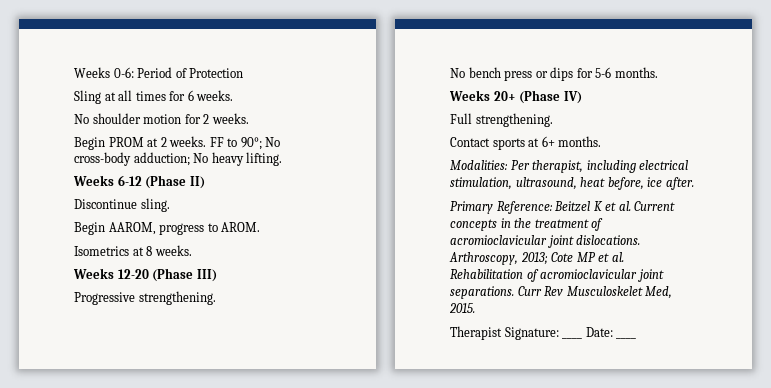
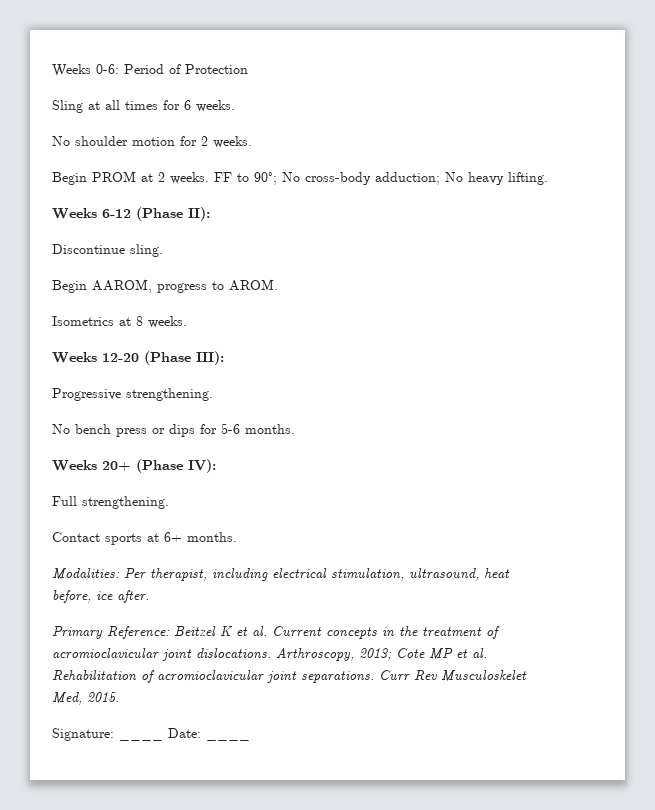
[189,176,205,189] II) -> [188,207,210,221] II):
[196,269,217,282] III) -> [196,351,224,365] III):
[563,91,582,104] IV) -> [188,459,216,473] IV):
[450,326,502,340] Therapist -> (119, 697) none

